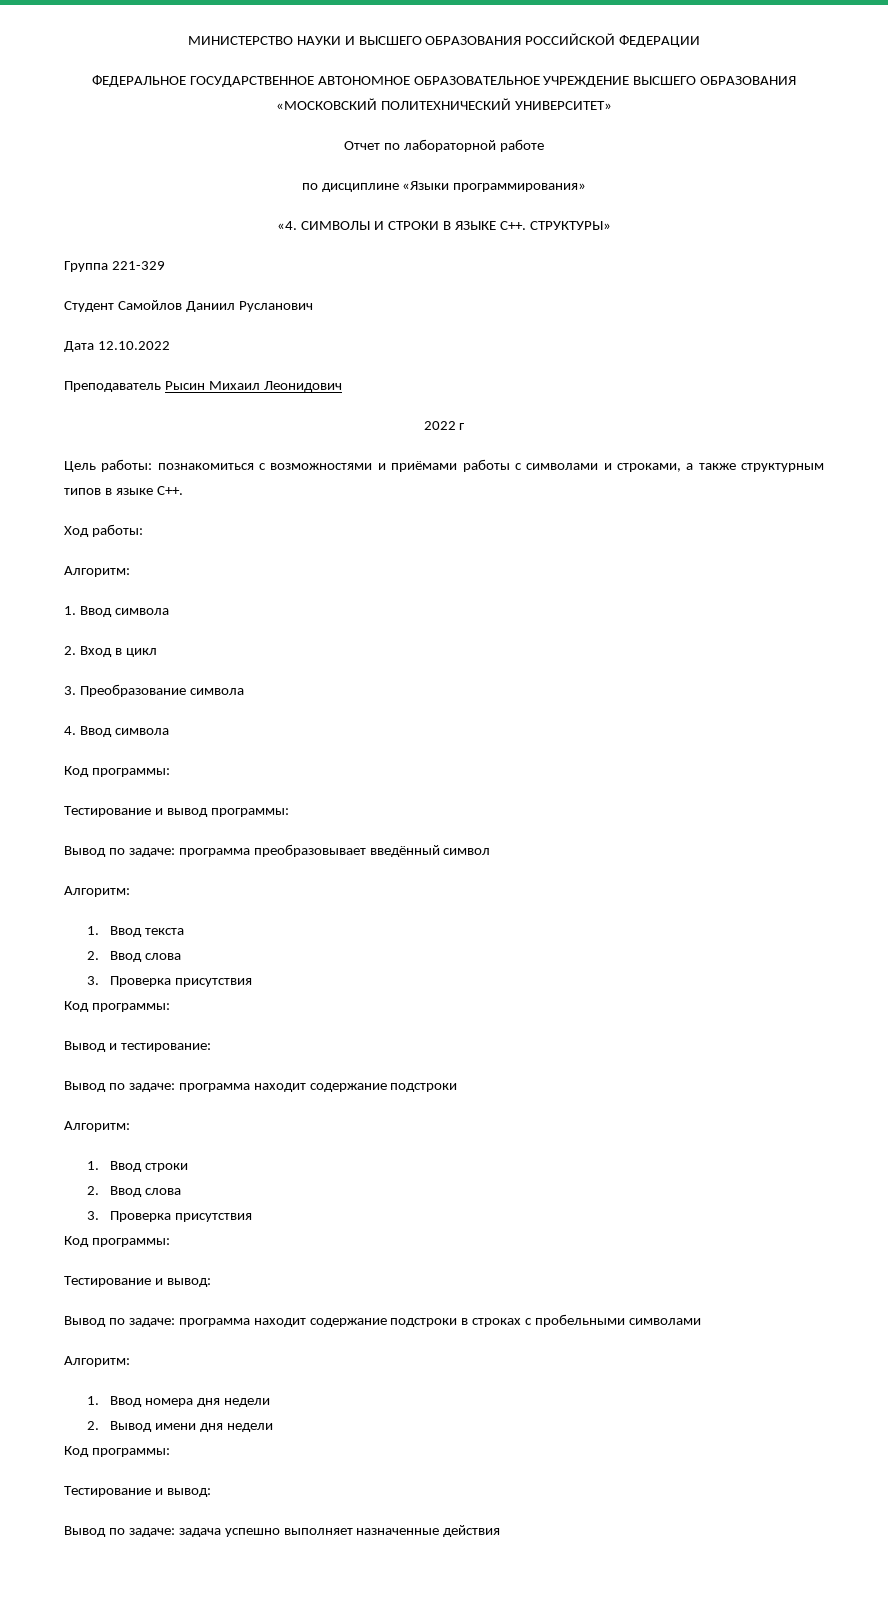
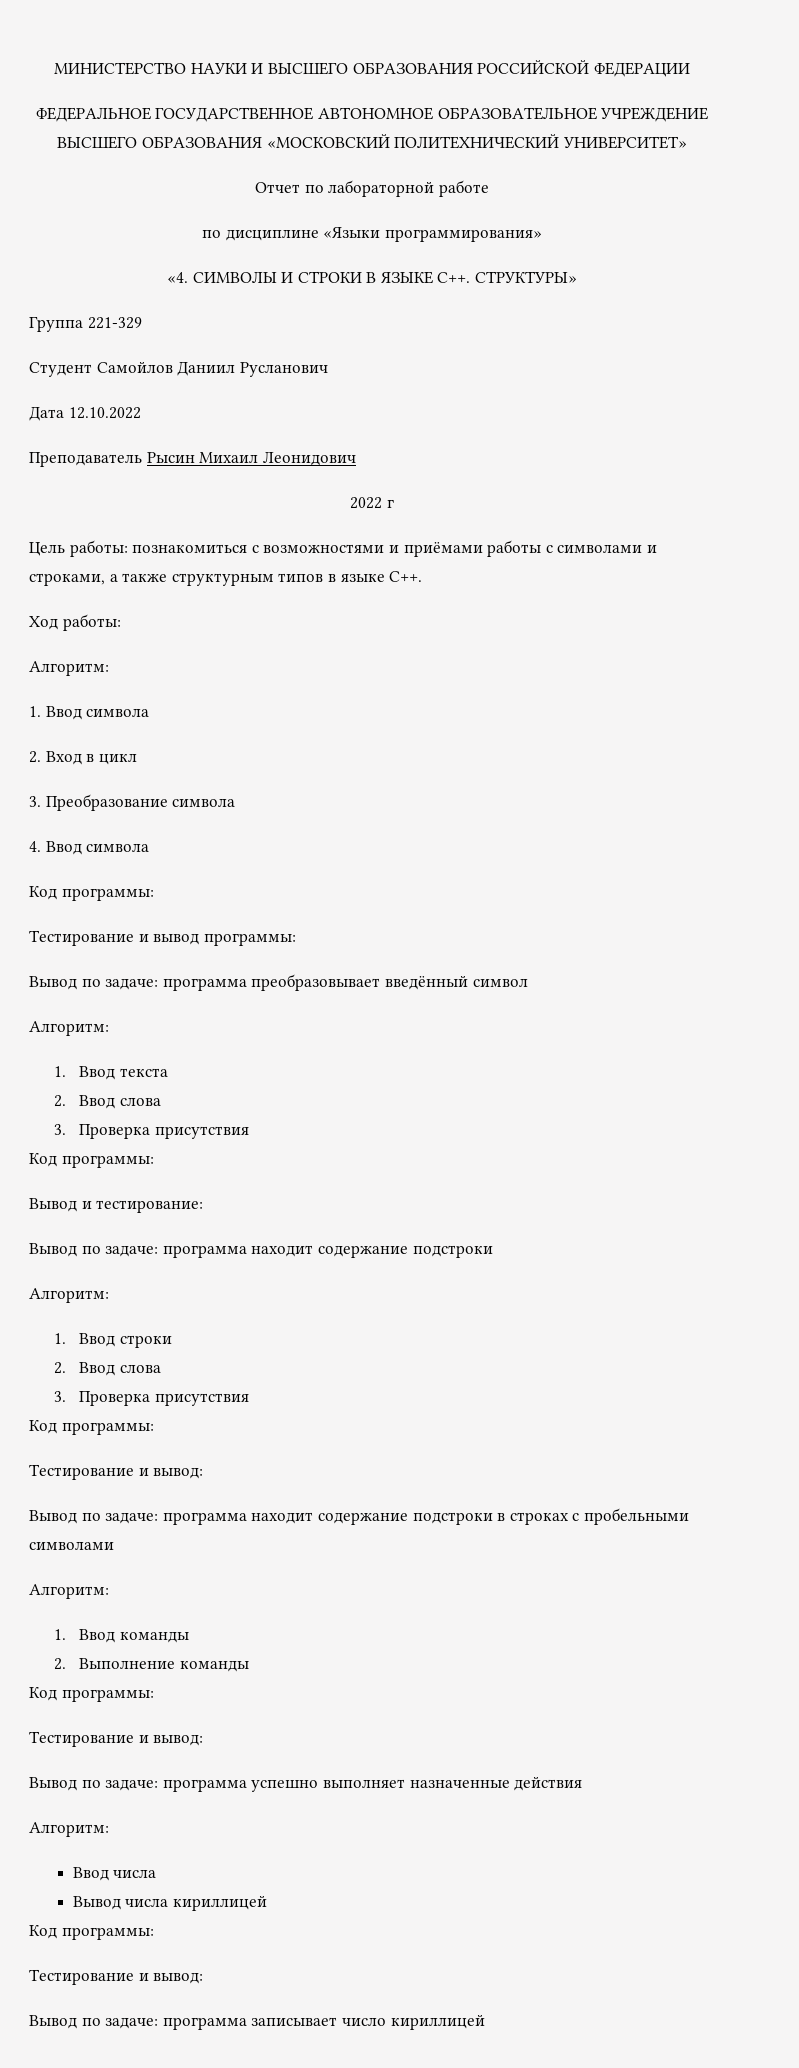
[145,1398,271,1407] [87,1421,274,1432] [64,1446,170,1457] [64,1486,211,1497] [64,1526,221,1537] номера дня недели // 2. Вывод имени дня недели // Код программы: // Тестирование и вывод: // Вывод по задаче: задача -> [119,1631,189,1643] [54,1658,249,1672] [29,1687,154,1702] [29,1731,204,1747] [29,1777,247,1792] команды // 2. Выполнение команды // Код программы: // Тестирование и вывод: // Вывод по задаче: программа
(501, 1531) none -> [29,1822,109,1837] [72,1867,157,1881] [72,1895,268,1911] [29,1925,154,1940] [29,1969,204,1985] [29,2014,485,2030] // Алгоритм: // Ввод числа // Вывод числа кириллицей // Код программы: // Тестирование и вывод: // Вывод по задаче: программа записывает число кириллицей

